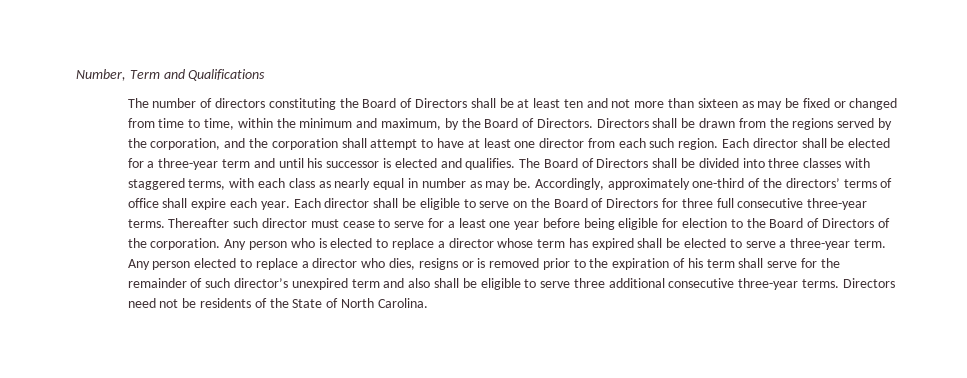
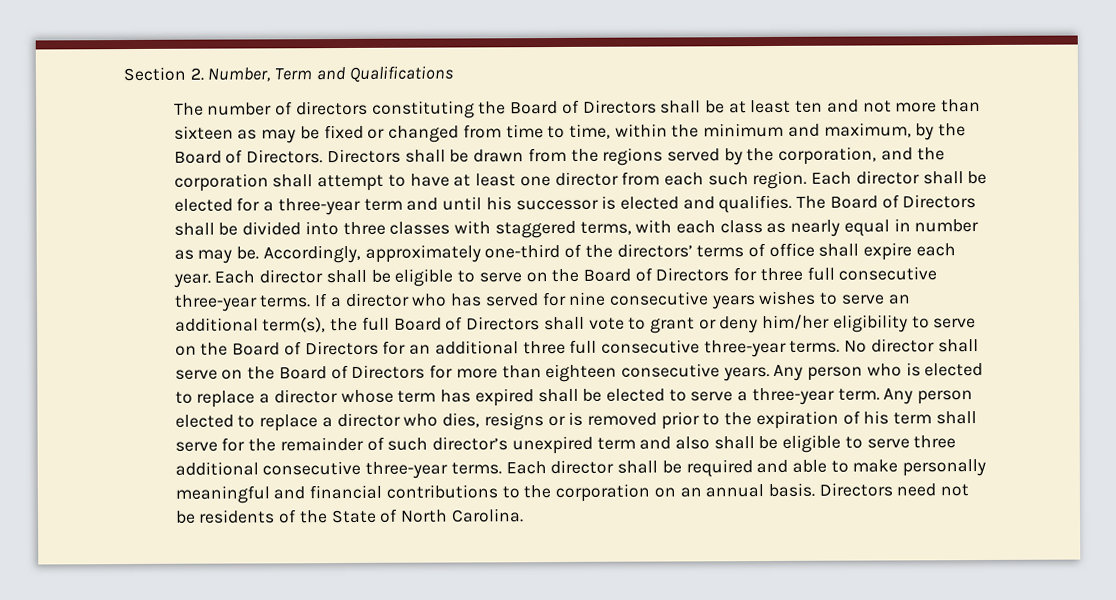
(76, 75) none -> [123,66,204,82] Section 2.
[168,218,890,230] [127,238,221,250] Thereafter such director must cease to serve for a least one year before being eligible for election to the Board of Directors of the corporation. -> [314,290,911,310] [174,314,977,334] [174,338,979,358] [174,363,770,383] If a director who has served for nine consecutive years wishes to serve an additional term(s), the full Board of Directors shall vote to grant or deny him/her eligibility to serve on the Board of Directors for an additional three full consecutive three-year terms. No director shall serve on the Board of Directors for more than eighteen consecutive years.
(839, 283) none -> [505,458,987,478] [174,482,815,504] Each director shall be required and able to make personally meaningful and financial contributions to the corporation on an annual basis.

